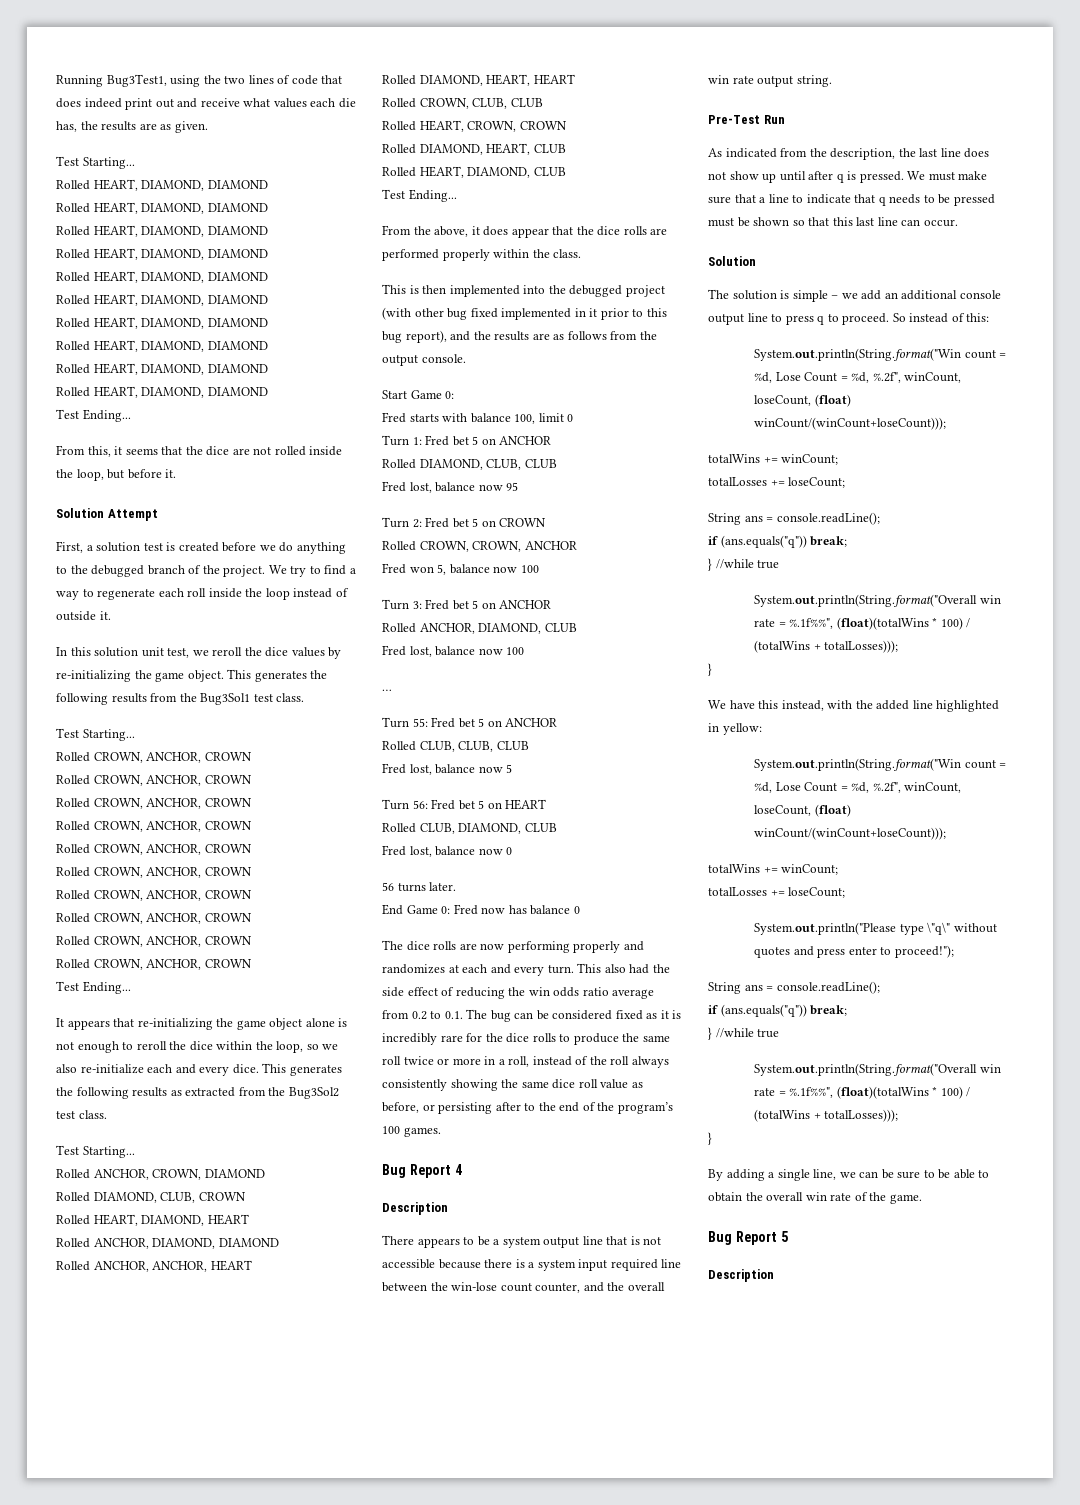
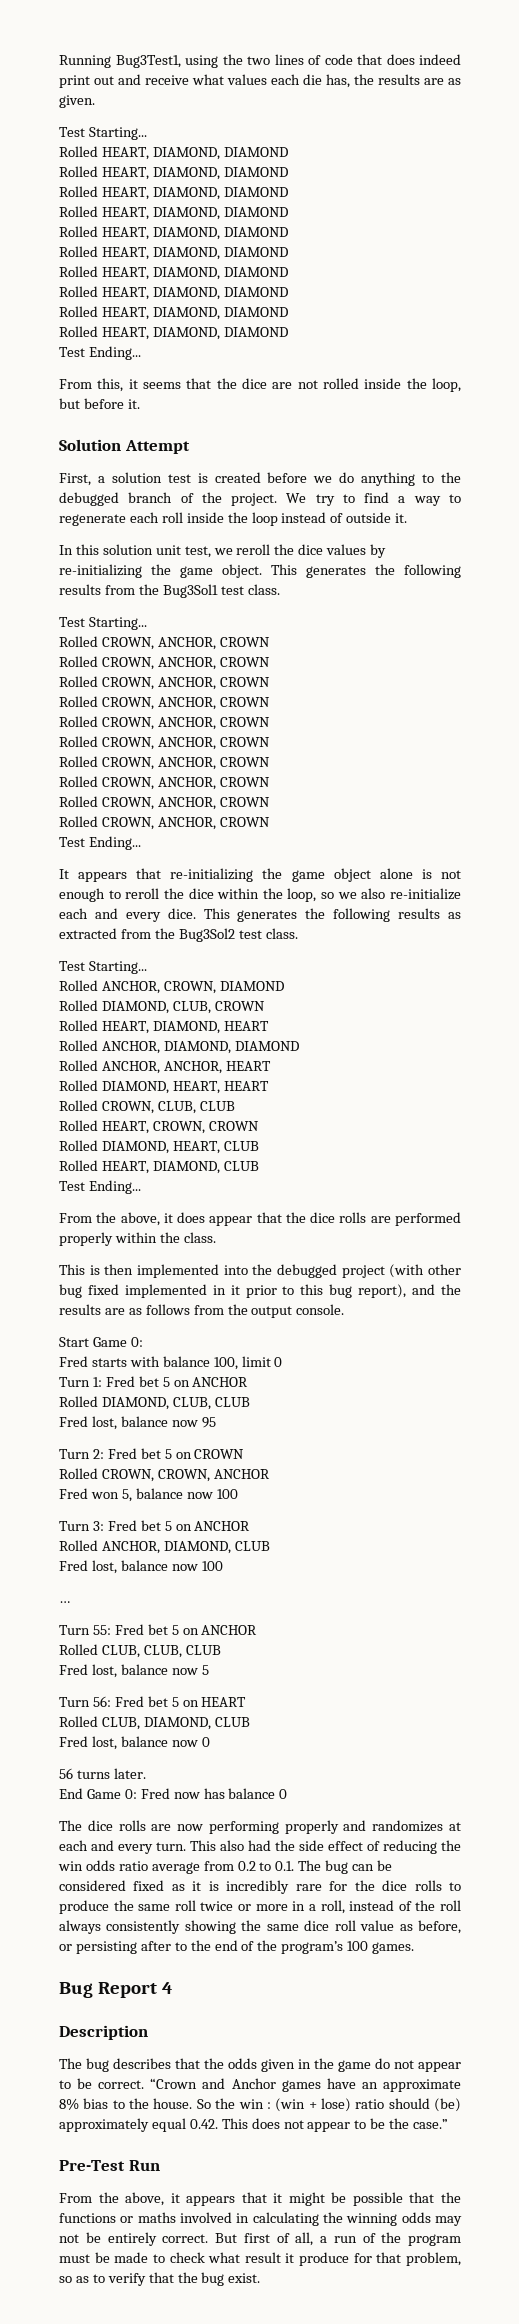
[382,1235,662,1248] [382,1259,682,1271] [382,1282,665,1293] [708,75,832,87] [708,115,785,124] [708,148,990,160] [708,171,988,183] [708,194,995,206] [708,217,958,227] [708,256,756,266] [708,289,1001,302] [708,313,990,325] [754,348,1007,361] [754,372,962,383] [754,394,851,407] [754,417,947,430] [708,454,839,465] [708,477,846,488] [708,512,880,525] [708,535,848,548] [708,558,780,571] [754,594,1001,607] [754,617,971,630] [754,640,899,653] [708,663,712,676] [708,700,1000,712] [708,723,762,735] [754,758,1007,771] [754,782,962,793] [754,804,851,817] [754,827,947,840] [708,864,839,875] [708,887,846,898] [754,922,997,935] [754,945,954,958] [708,981,880,994] [708,1004,848,1017] [708,1027,780,1040] [754,1063,1001,1076] [754,1086,971,1099] [754,1109,899,1122] [708,1132,712,1145] [708,1169,990,1181] [708,1192,922,1204] [708,1231,788,1245] [708,1269,774,1282] There appears to be a system output line that is not accessible because there is a system input required line between the win-lose count counter, and the overall win rate output string. // Pre-Test Run // As indicated from the description, the last line does not show up until after q is pressed. We must make sure that a line to indicate that q needs to be pressed must be shown so that this last line can occur. // Solution // The solution is simple – we add an additional console output line to press q to proceed. So instead of this: // System.out.println(String.format("Win count = %d, Lose Count = %d, %.2f", winCount, loseCount, (float) winCount/(winCount+loseCount))); // totalWins += winCount; // totalLosses += loseCount; // String ans = console.readLine(); // if (ans.equals("q")) break; // } //while true // System.out.println(String.format("Overall win rate = %.1f%%", (float)(totalWins * 100) / (totalWins + totalLosses))); // } // We have this instead, with the added line highlighted in yellow: // System.out.println(String.format("Win count = %d, Lose Count = %d, %.2f", winCount, loseCount, (float) winCount/(winCount+loseCount))); // totalWins += winCount; // totalLosses += loseCount; // System.out.println("Please type \"q\" without quotes and press enter to proceed!"); // String ans = console.readLine(); // if (ans.equals("q")) break; // } //while true // System.out.println(String.format("Overall win rate = %.1f%%", (float)(totalWins * 100) / (totalWins + totalLosses))); // } // By adding a single line, we can be sure to be able to obtain the overall win rate of the game. // Bug Report 5 // Description -> [59,2058,461,2072] [59,2078,461,2092] [59,2098,461,2112] [59,2118,449,2132] [59,2160,160,2171] [59,2192,461,2206] [59,2212,462,2226] [59,2232,461,2246] [59,2252,461,2266] [59,2272,261,2286] The bug describes that the odds given in the game do not appear to be correct. “Crown and Anchor games have an approximate 8% bias to the house. So the win : (win + lose) ratio should (be) approximately equal 0.42. This does not appear to be the case.” // Pre-Test Run // From the above, it appears that it might be possible that the functions or maths involved in calculating the winning odds may not be entirely correct. But first of all, a run of the program must be made to check what result it produce for that problem, so as to verify that the bug exist.

